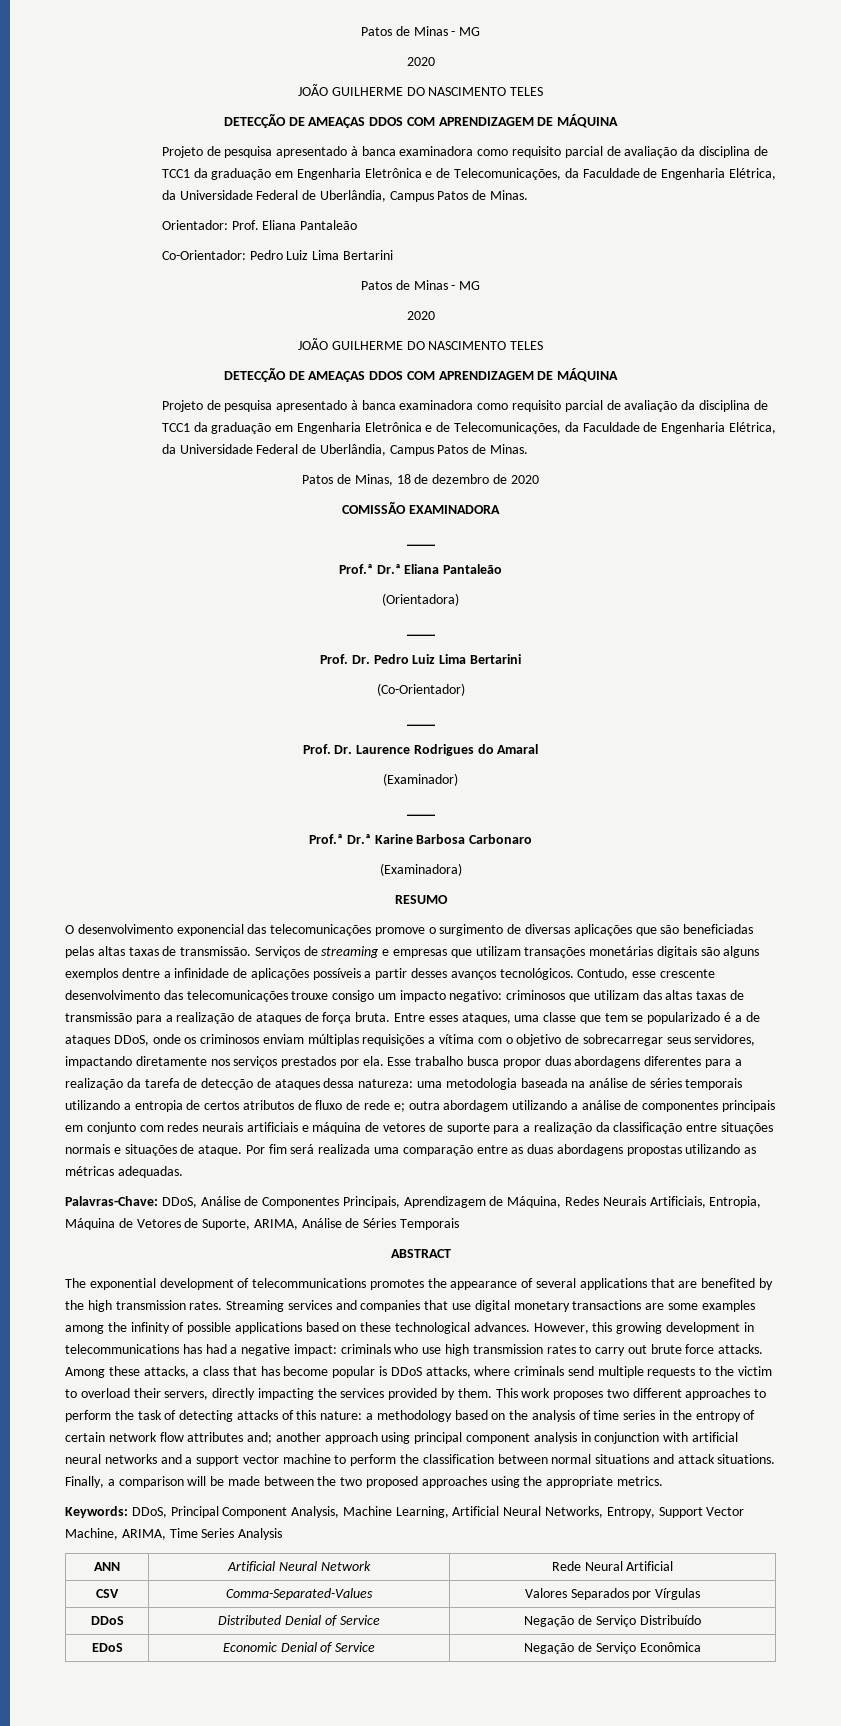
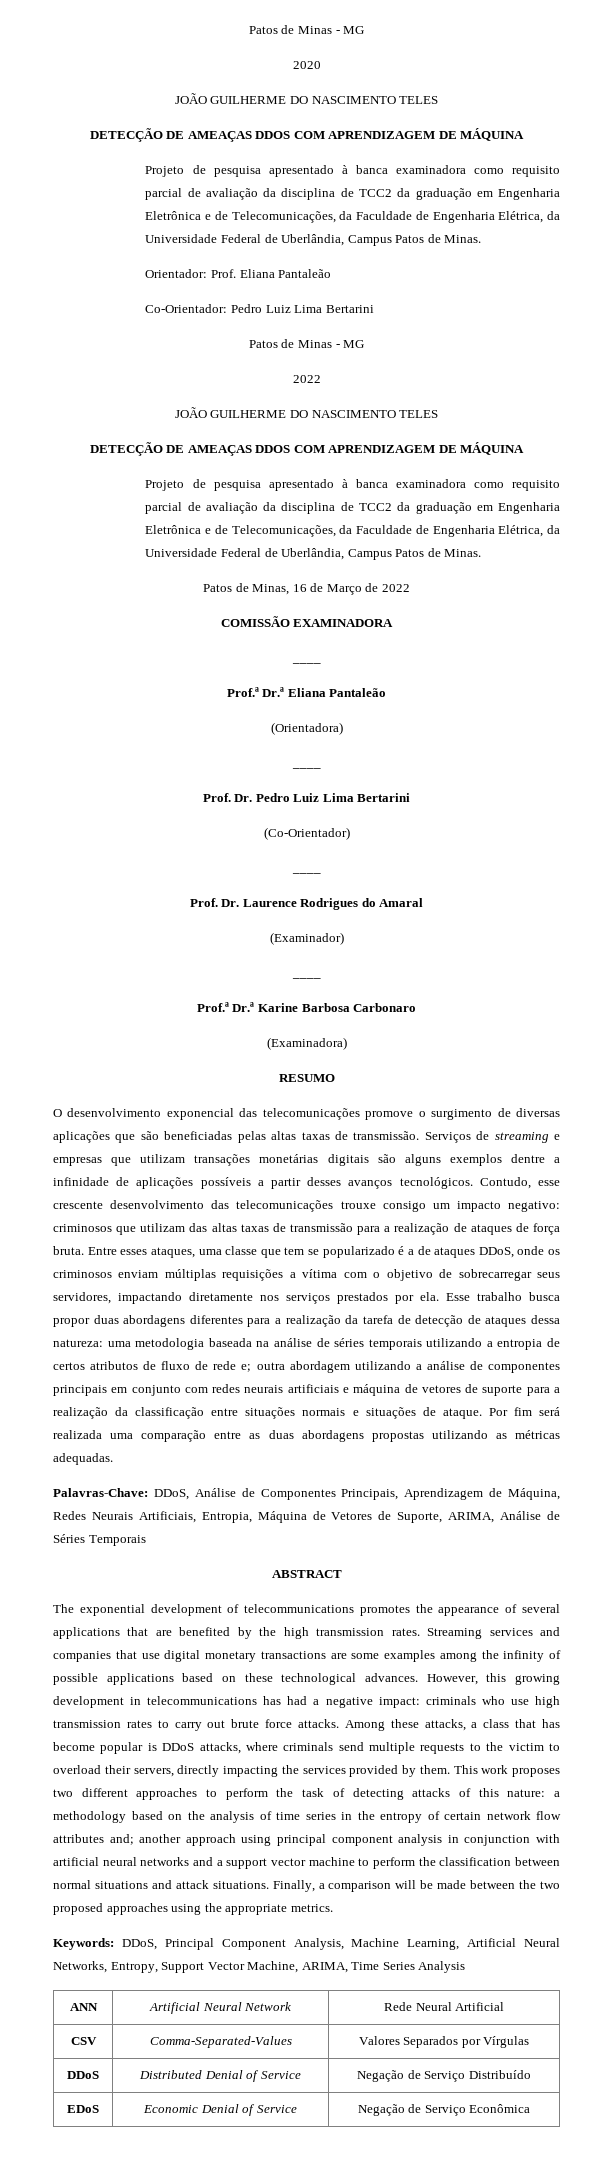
[161,169,190,178] TCC1 -> [358,189,392,197] TCC2
[406,311,435,320] 2020 -> [292,375,321,383] 2022
[161,423,190,432] TCC1 -> [358,503,392,511] TCC2
[396,474,539,484] 18 de dezembro de 2020 -> [292,583,410,595] 16 de Março de 2022

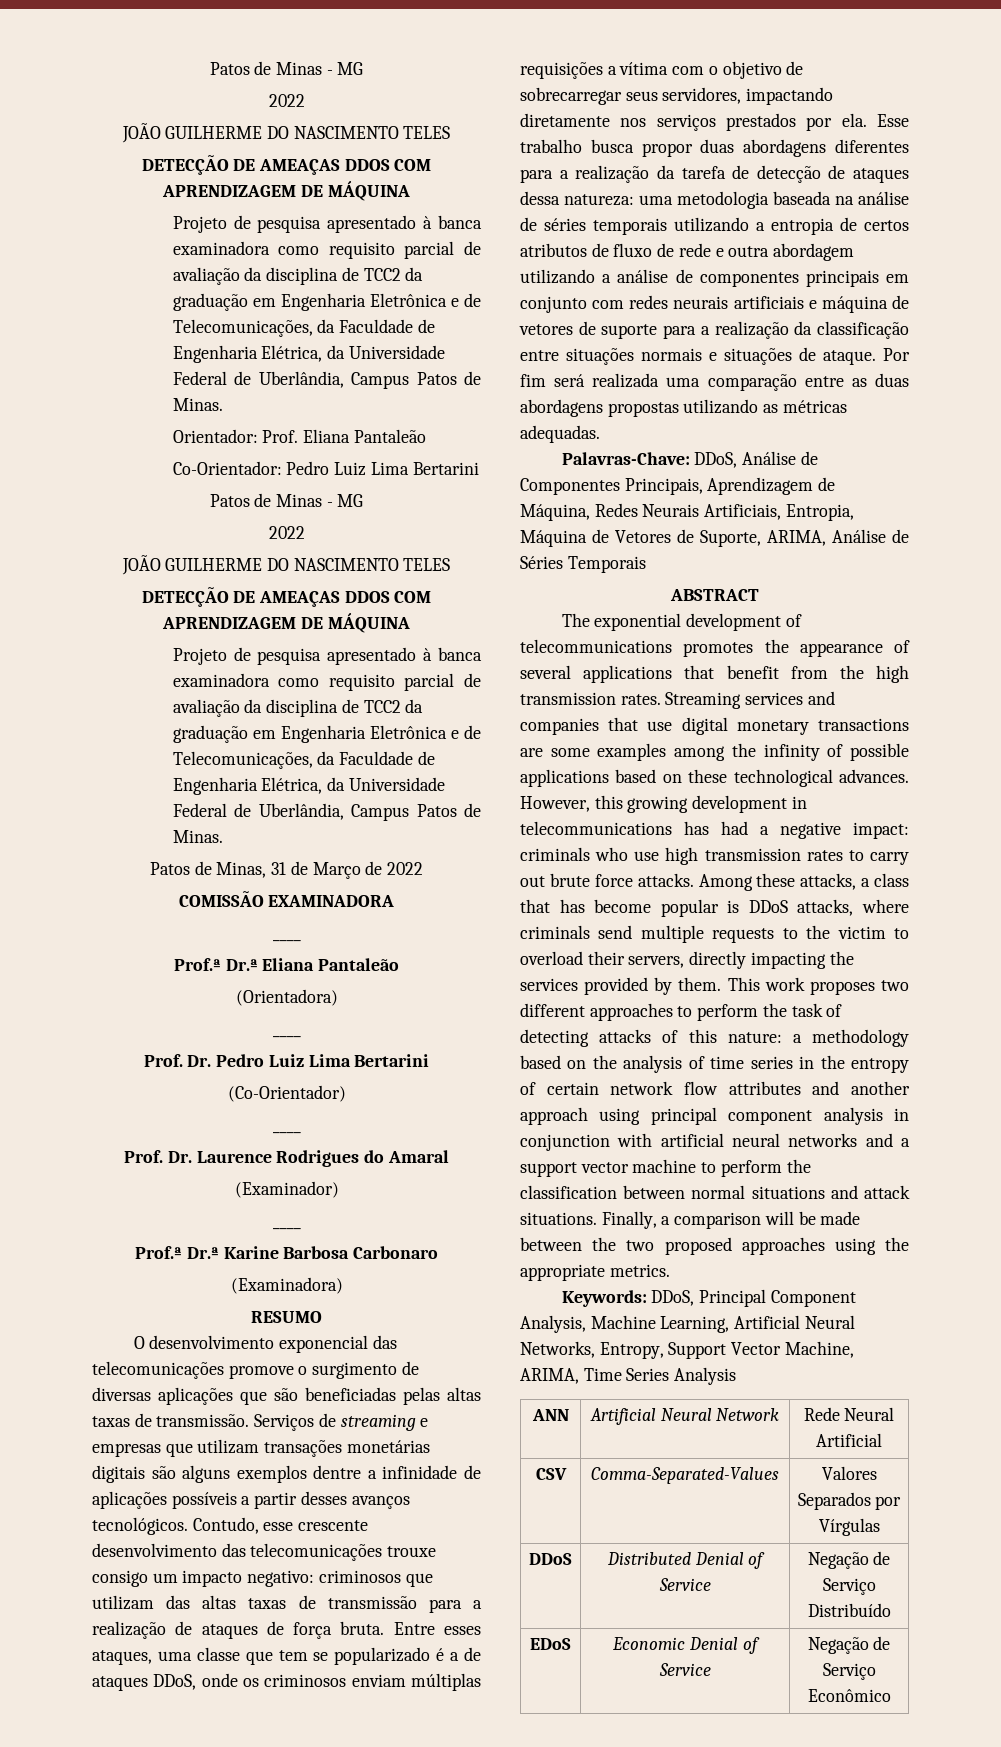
[248,25,365,34] [292,61,321,69] Patos de Minas - MG // 2020 -> [209,61,364,75] [268,94,305,107] Patos de Minas - MG // 2022
[292,584,307,592] 16 -> [271,862,287,875] 31
[241,1364,252,1372] e; -> [715,248,724,257] e
[155,1627,252,1639] are benefited by -> [726,665,828,679] benefit from
[109,1834,134,1845] and; -> [812,1081,840,1095] and
[469,2104,531,2113] Econômica -> [807,1689,891,1702] Econômico

